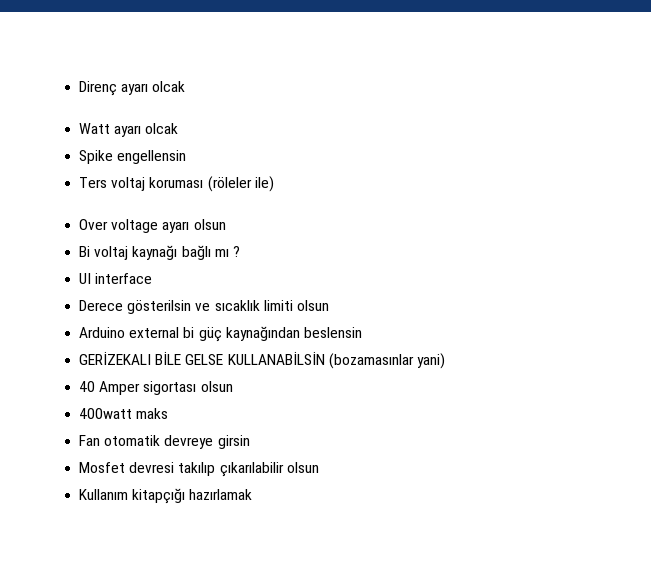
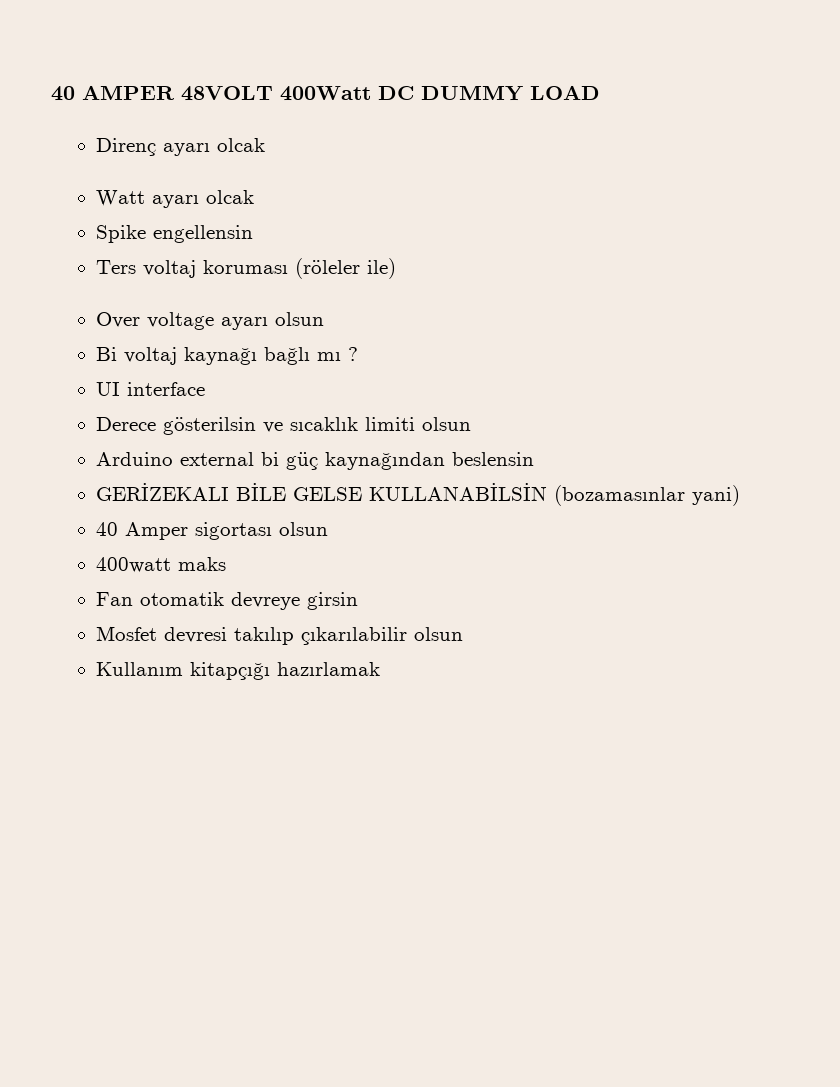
(78, 88) none -> [51,85,600,101] 40 AMPER 48VOLT 400Watt DC DUMMY LOAD //

